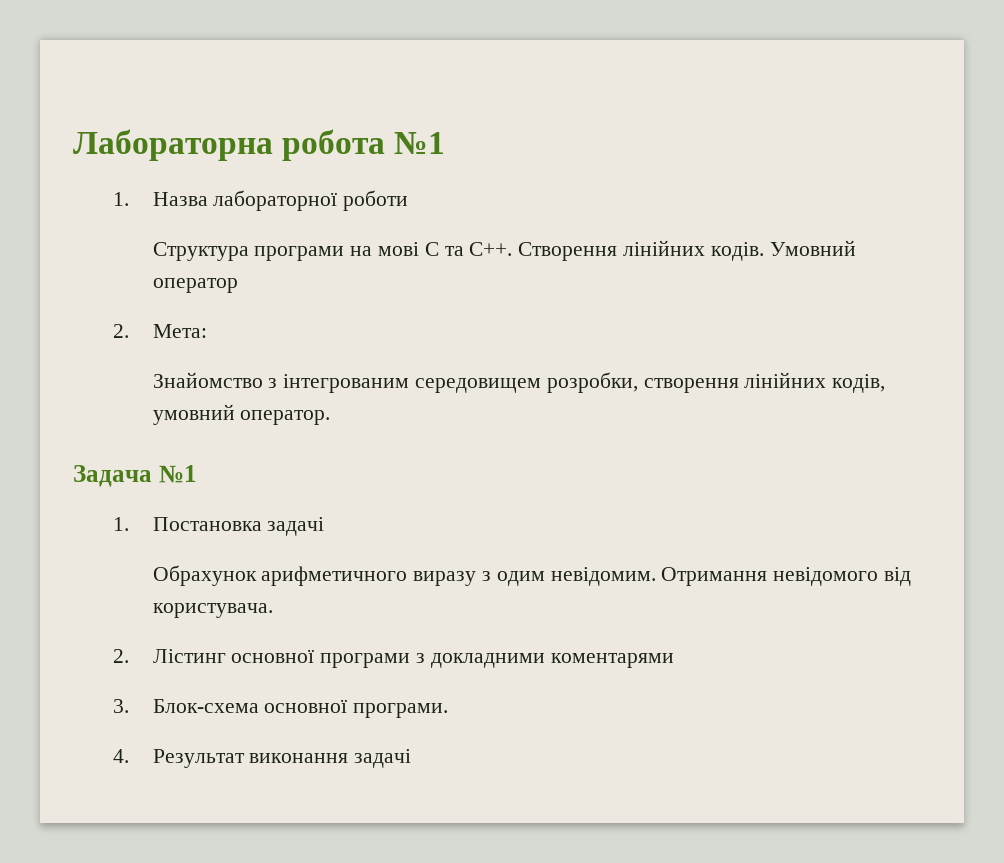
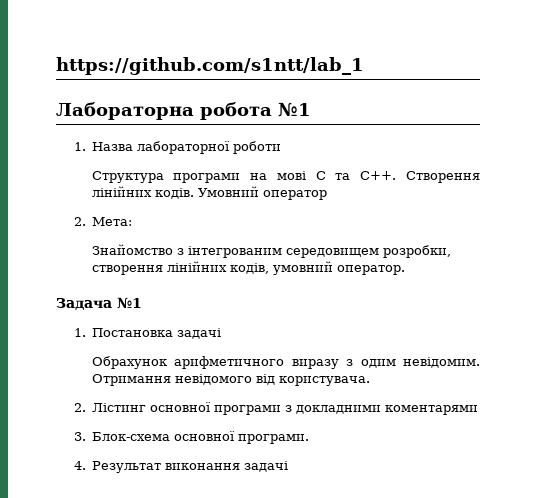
(73, 145) none -> [56,57,364,75] https://github.com/s1ntt/lab_1 //

